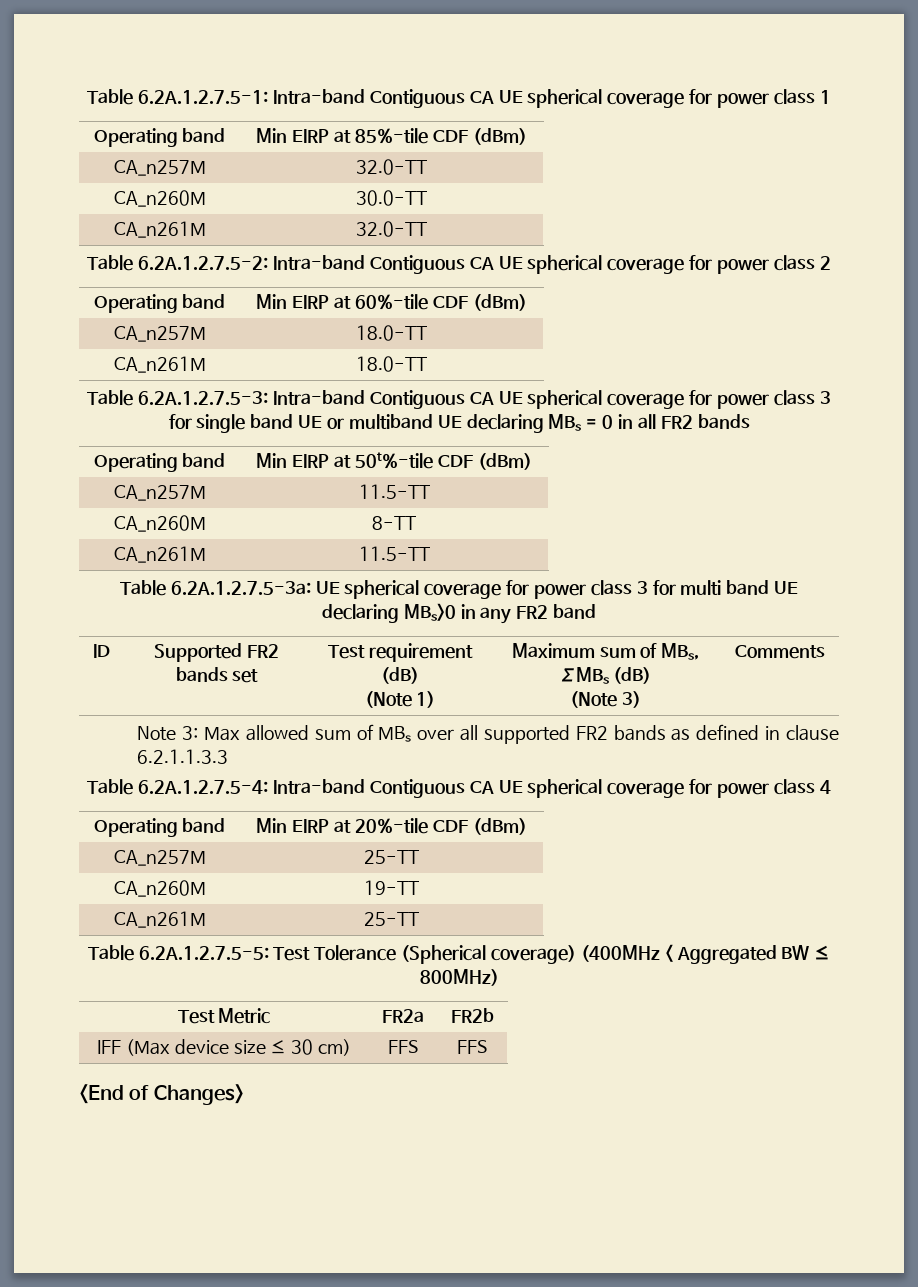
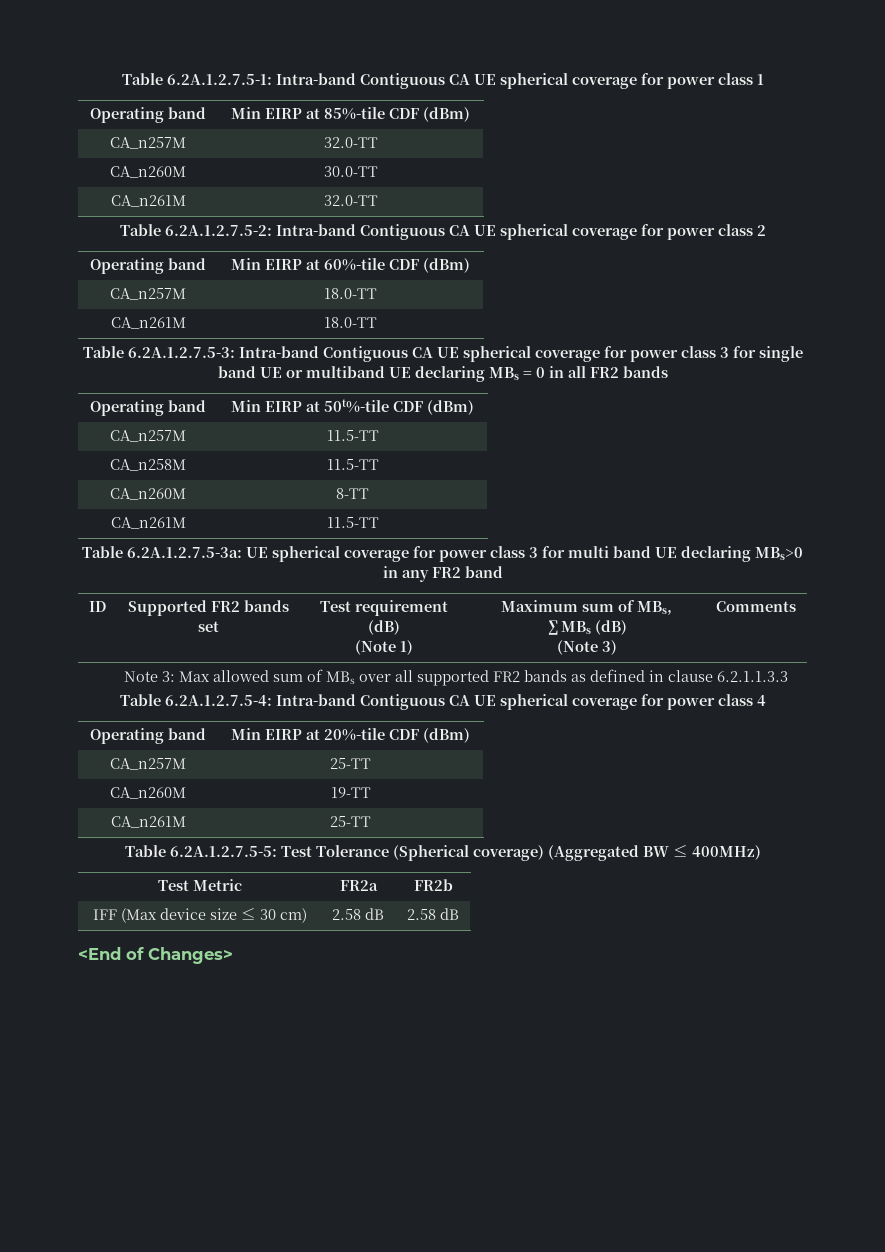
(430, 491) none -> [110,459,186,471] [326,459,379,470] // CA_n258M | 11.5-TT
[580,944,777,964] (400MHz < Aggregated -> [547,845,639,861] (Aggregated
[419,969,499,986] 800MHz) -> [691,845,761,860] 400MHz)
[387,1040,419,1054] [457,1040,488,1054] FFS | FFS -> [332,908,384,920] [407,908,459,920] 2.58 dB | 2.58 dB

